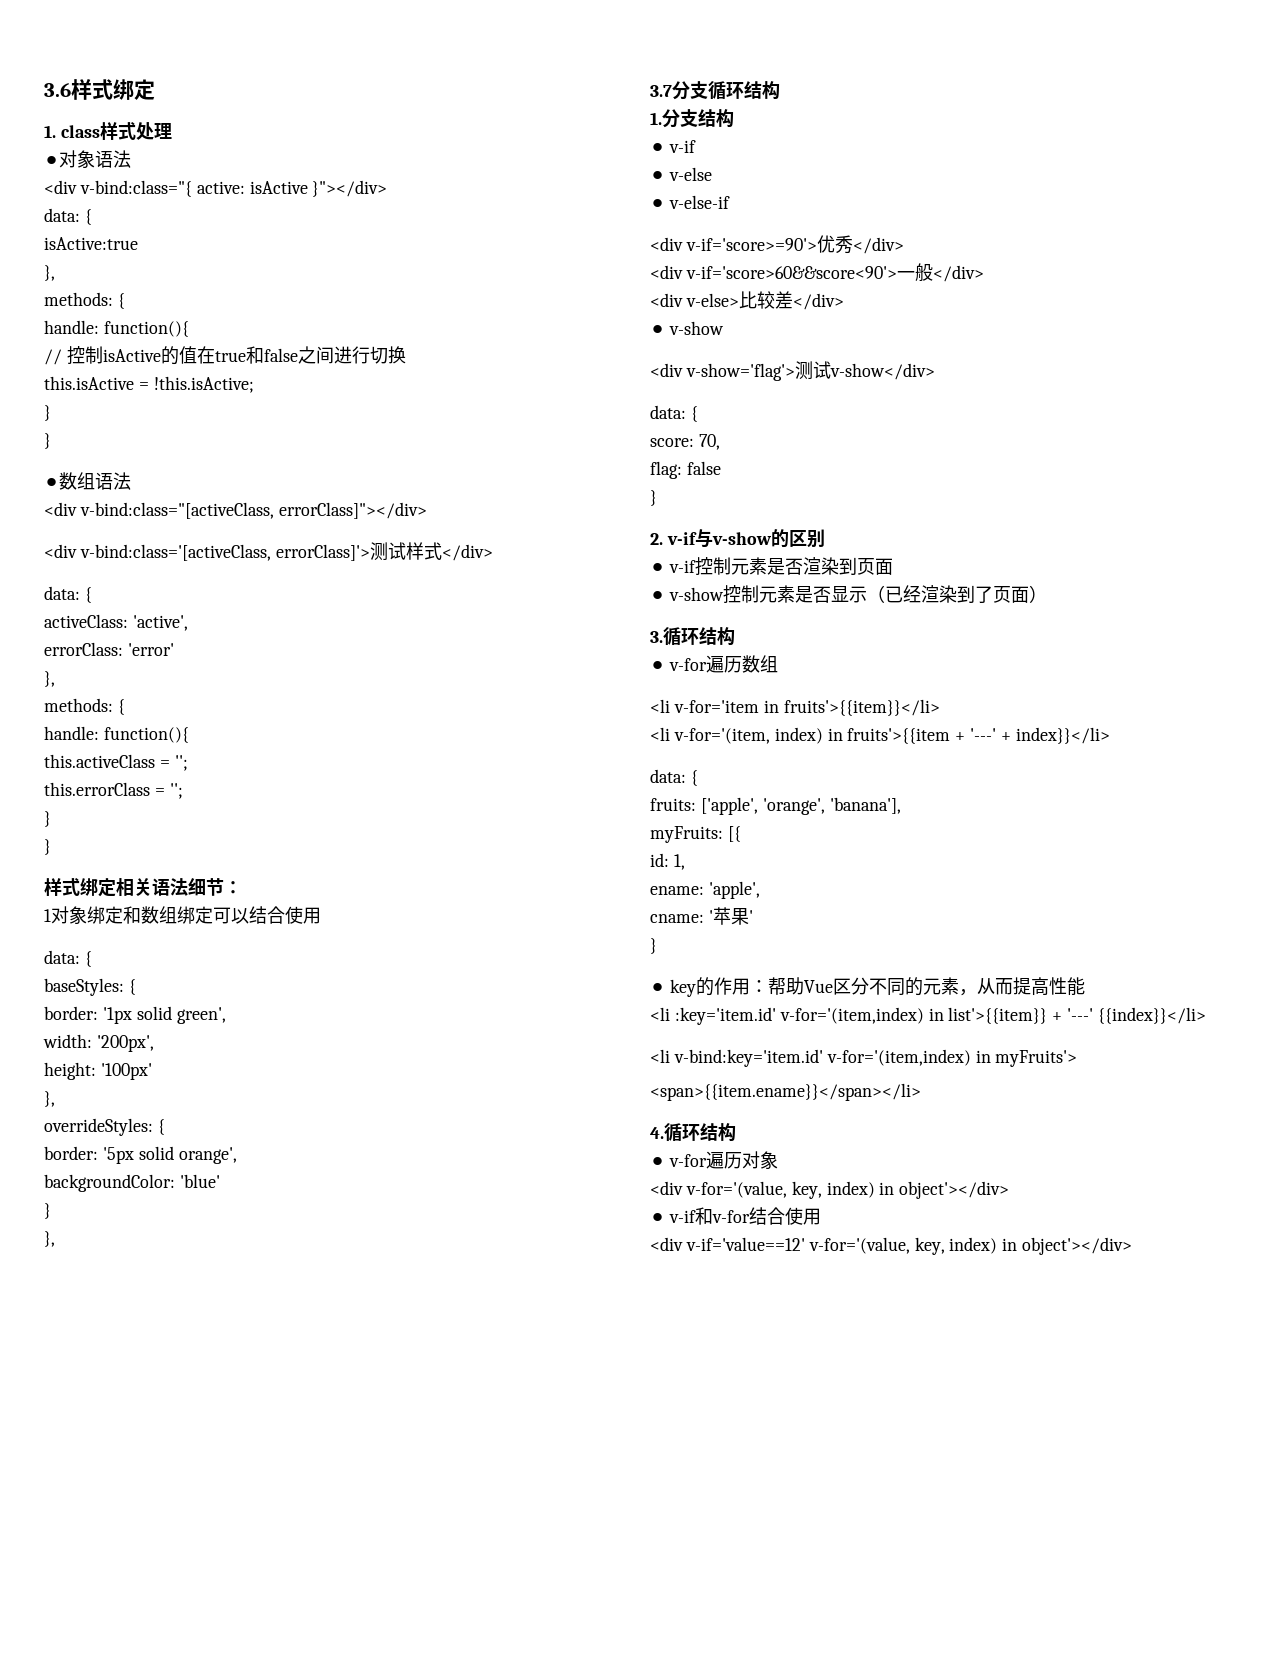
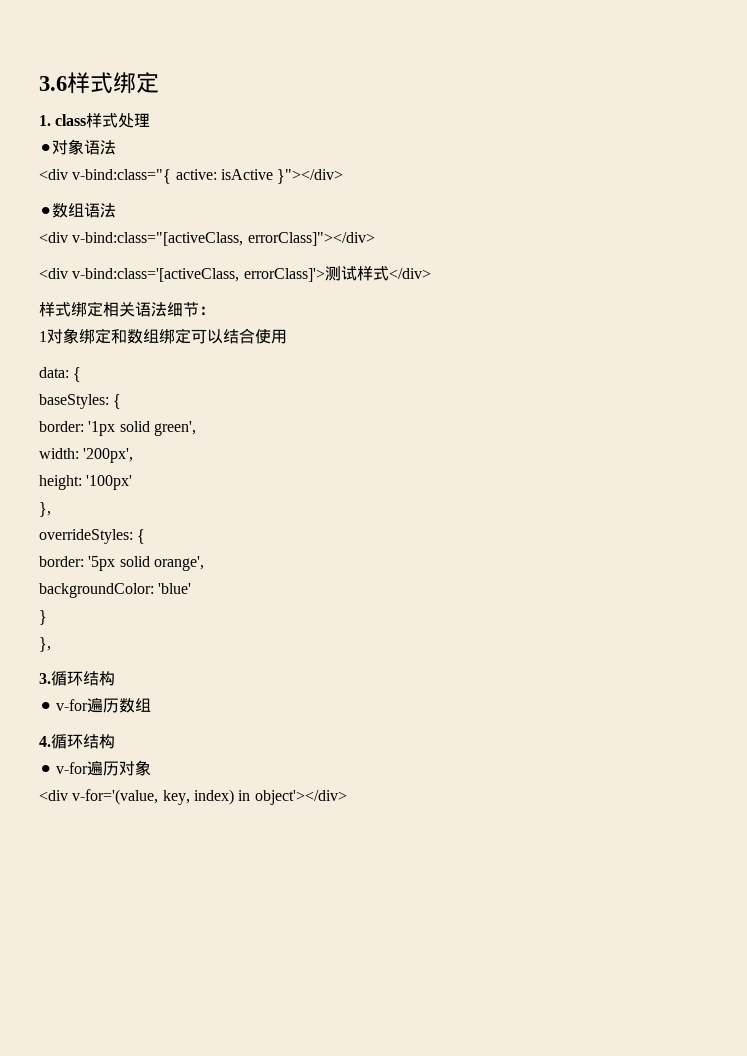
[44,208,92,225] [44,237,138,250] [44,265,55,281] [44,292,125,309] [44,320,189,337] [44,346,406,365] [44,376,254,393] [44,405,51,421] [44,433,51,449] // data: { // isActive:true // }, // methods: { // handle: function(){ // // 控制isActive的值在true和false之间进行切换 // this.isActive = !this.isActive; // } // } -> (344, 176) none
[44,586,92,603] [44,614,188,631] [44,642,174,656] [44,671,55,687] [44,698,125,715] [44,726,189,743] [44,754,188,771] [44,782,183,799] [44,811,51,827] [44,839,51,855] // data: { // activeClass: 'active', // errorClass: 'error' // }, // methods: { // handle: function(){ // this.activeClass = ''; // this.errorClass = ''; // } // } -> (431, 273) none
[650,81,780,100] [650,109,734,128] [650,140,696,153] [650,167,712,181] [650,195,730,209] [650,235,904,254] [650,263,984,282] [650,291,844,310] [650,321,724,335] [650,361,935,381] [650,405,698,422] [650,434,720,450] [650,461,721,479] [650,490,657,506] [650,529,825,548] [650,557,893,576] [650,585,1047,604] // 3.7分支循环结构 // 1.分支结构 // ⚫ v-if // ⚫ v-else // ⚫ v-else-if // <div v-if='score>=90'>优秀</div> // <div v-if='score>60&&score<90'>一般</div> // <div v-else>比较差</div> // ⚫ v-show // <div v-show='flag'>测试v-show</div> // data: { // score: 70, // flag: false // } // 2. v-if与v-show的区别 // ⚫ v-if控制元素是否渲染到页面 // ⚫ v-show控制元素是否显示（已经渲染到了页面） -> (51, 644) none
[650,699,940,716] [650,727,1110,744] [650,769,698,786] [650,797,901,815] [650,826,741,843] [650,853,685,870] [650,881,760,899] [650,907,753,925] [650,938,657,954] [650,977,1085,997] [650,1007,1207,1025] [650,1049,1078,1067] [650,1083,921,1101] // <li v-for='item in fruits'>{{item}}</li> // <li v-for='(item, index) in fruits'>{{item + '---' + index}}</li> // data: { // fruits: ['apple', 'orange', 'banana'], // myFruits: [{ // id: 1, // ename: 'apple', // cname: '苹果' // } // ⚫ key的作用：帮助Vue区分不同的元素，从而提高性能 // <li :key='item.id' v-for='(item,index) in list'>{{item}} + '---' {{index}}</li> // <li v-bind:key='item.id' v-for='(item,index) in myFruits'> // <span>{{item.ename}}</span></li> -> (152, 705) none
[650,1207,821,1225] [650,1237,1133,1255] // ⚫ v-if和v-for结合使用 // <div v-if='value==12' v-for='(value, key, index) in object'></div> -> (347, 797) none

